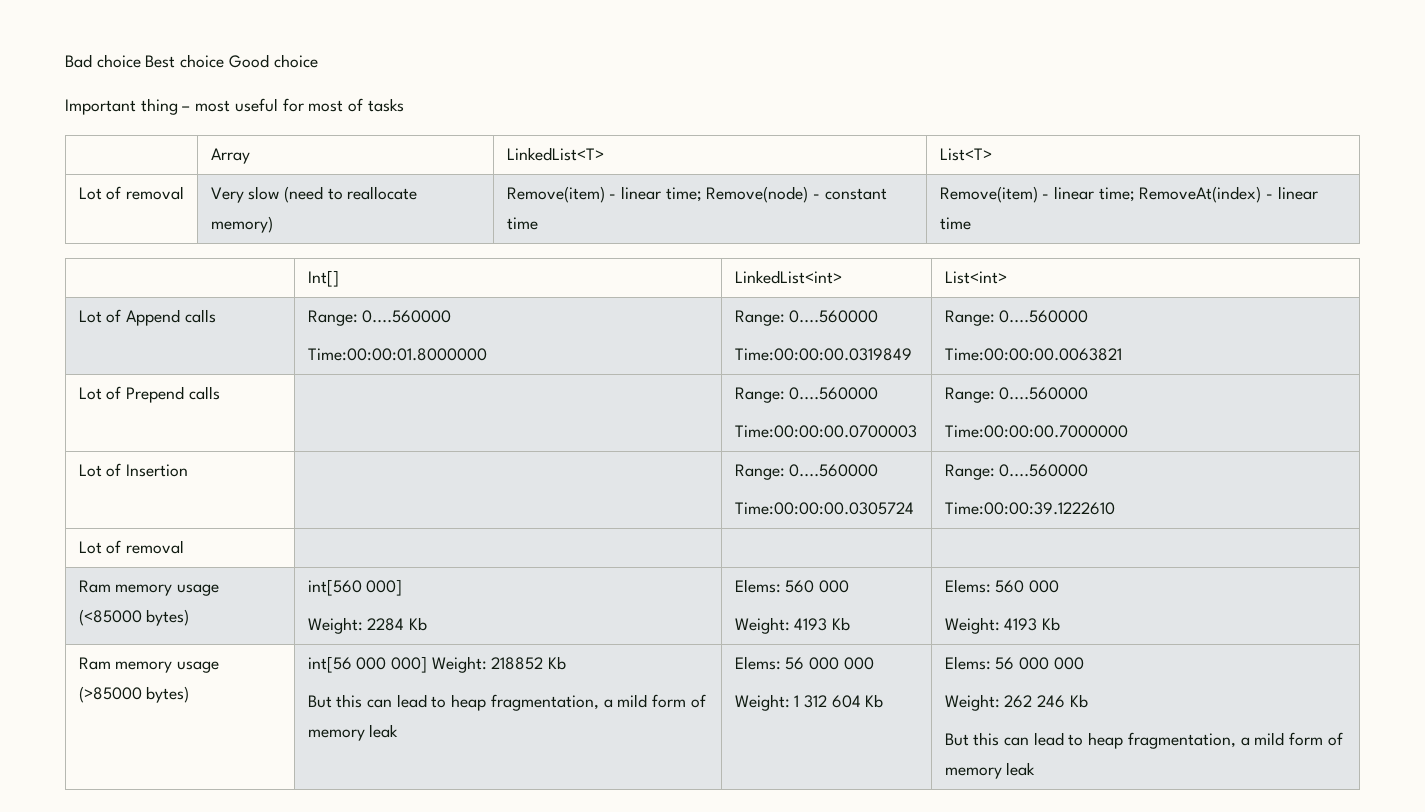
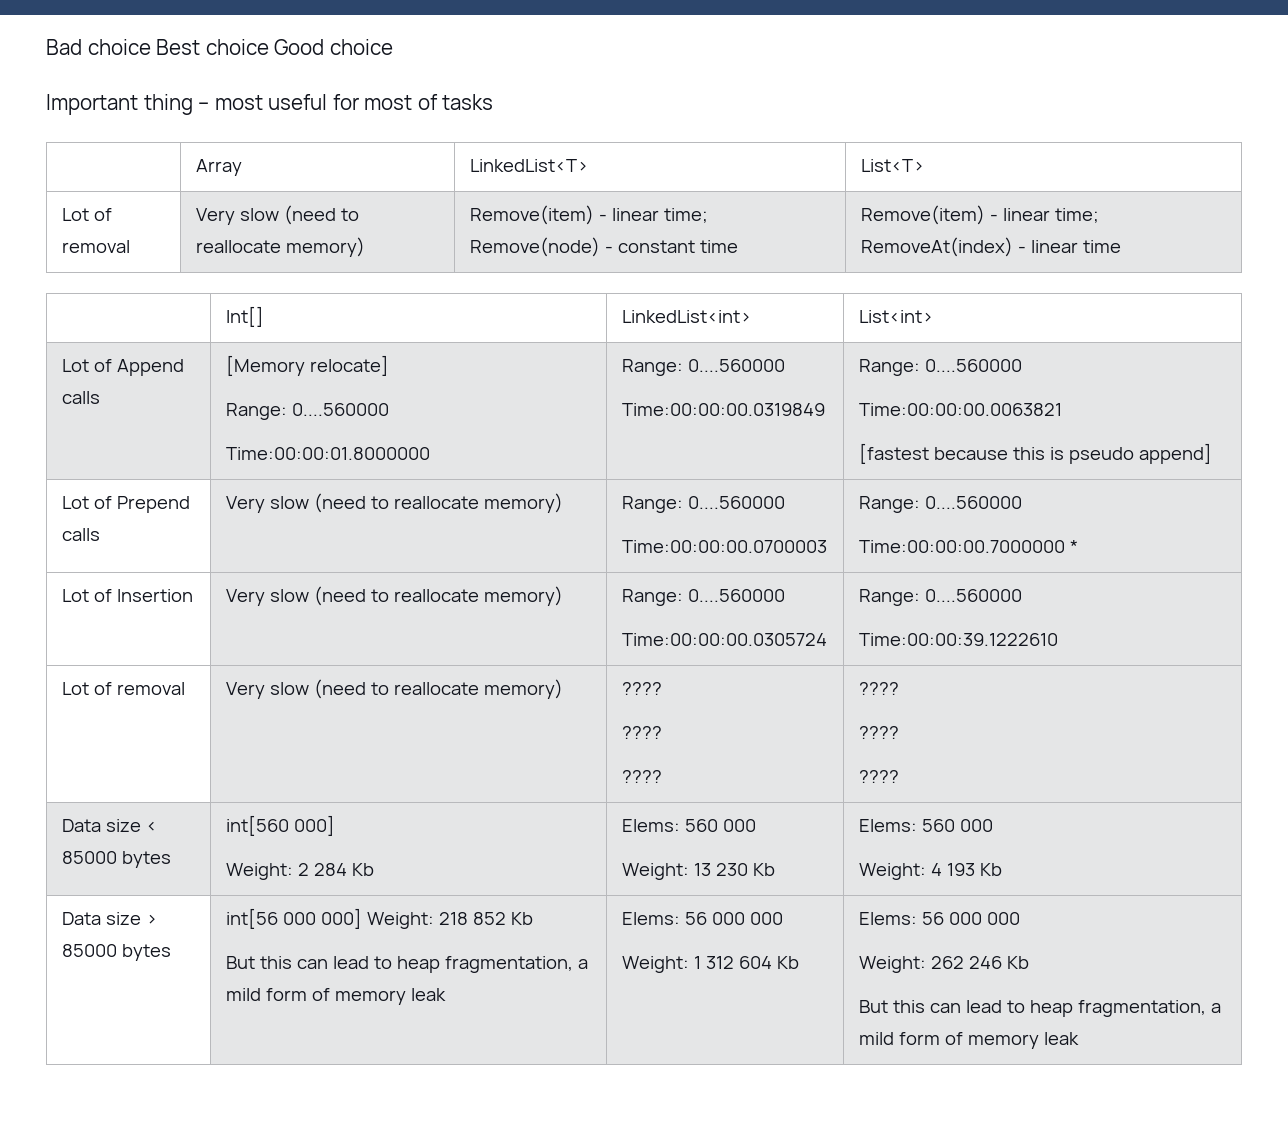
(216, 316) none -> [225,355,389,376] [Memory relocate] //
[78,386,220,403] // Lot of Prepend calls | -> [858,443,1212,464] [61,496,190,513] [61,528,100,541] [225,493,563,513] // [fastest because this is pseudo append] // Lot of Prepend calls | Very slow (need to reallocate memory)
(1128, 431) none -> [1069,540,1078,553] *
(188, 470) none -> [225,586,563,606] Very slow (need to reallocate memory)
[78,580,219,596] [78,609,190,626] | | // Ram memory usage (<85000 bytes) -> [225,679,563,699] [621,682,662,695] [621,726,662,739] [621,770,662,783] [858,682,899,695] [858,726,899,739] [858,770,899,783] [61,819,157,832] [61,851,171,868] Very slow (need to reallocate memory) | ???? // ???? // ???? | ???? // ???? // ???? // Data size < 85000 bytes
[367,617,427,631] [734,579,849,593] [734,617,850,634] [944,579,1059,593] [944,617,1060,634] [78,657,219,673] [78,686,190,703] 2284 Kb | Elems: 560 000 // Weight: 4193 Kb | Elems: 560 000 // Weight: 4193 Kb // Ram memory usage (>85000 bytes) -> [297,863,374,876] [621,819,756,832] [621,863,775,880] [858,819,993,832] [858,863,1002,880] [61,912,157,925] [61,944,171,961] 2 284 Kb | Elems: 560 000 // Weight: 13 230 Kb | Elems: 560 000 // Weight: 4 193 Kb // Data size > 85000 bytes
[491,657,544,670] 218852 -> [438,912,506,925] 218 852

